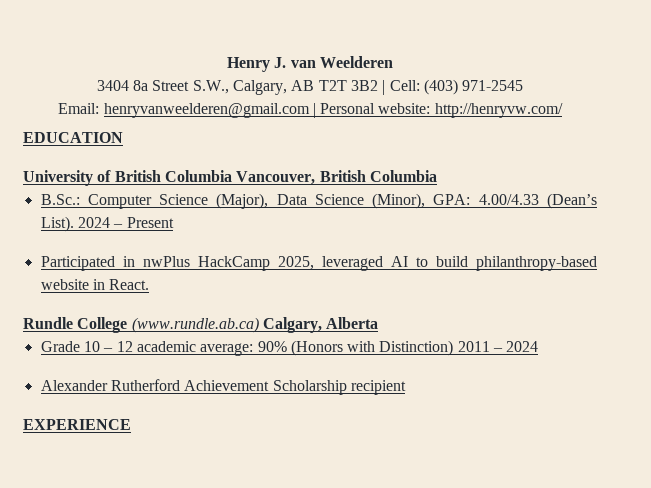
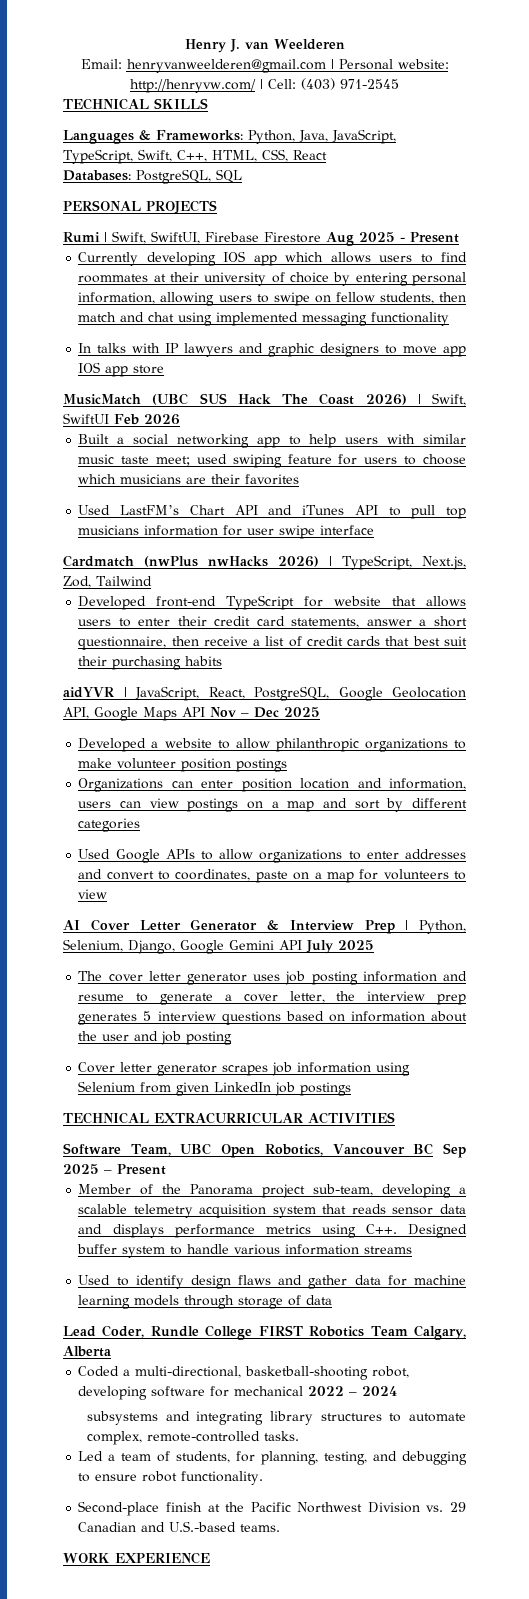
[96,79,524,95] // 3404 8a Street S.W., Calgary, AB T2T 3B2 | Cell: (403) 971-2545 -> (345, 44) none
[23,132,123,143] [23,170,437,186] [40,193,597,209] [40,216,174,232] [40,256,597,271] [40,279,150,290] [23,317,379,333] [40,340,539,356] [40,379,406,395] // EDUCATION // University of British Columbia Vancouver, British Columbia // B.Sc.: Computer Science (Major), Data Science (Minor), GPA: 4.00/4.33 (Dean’s List). 2024 – Present // Participated in nwPlus HackCamp 2025, leveraged AI to build philanthropy-based website in React. // Rundle College (www.rundle.ab.ca) Calgary, Alberta // Grade 10 – 12 academic average: 90% (Honors with Distinction) 2011 – 2024 // Alexander Rutherford Achievement Scholarship recipient // -> [259,78,399,90] [63,98,208,110] [63,129,396,144] [63,149,327,164] [63,169,242,184] [63,200,217,214] [63,231,459,246] [78,251,467,266] [78,272,466,286] [78,292,466,306] [78,312,450,326] [78,343,466,357] [78,362,165,377] [63,393,466,406] [63,413,180,425] [78,434,466,448] [78,454,466,468] [78,474,300,485] [78,505,466,519] [78,525,375,539] [63,555,466,570] [63,576,152,588] [78,595,467,610] [78,616,468,628] [78,636,467,650] [78,656,223,670] [63,686,466,701] [63,707,320,721] [78,738,466,752] [78,758,288,772] [78,778,466,792] [78,798,468,812] [78,818,141,832] [78,849,466,863] [78,869,467,883] [78,889,108,899] [63,919,466,934] [63,939,374,954] [78,971,467,985] [78,991,466,1005] [78,1011,467,1025] [78,1031,233,1045] [78,1062,411,1076] [78,1081,352,1096] [63,1112,395,1124] [63,1143,466,1158] [63,1164,166,1175] [78,1184,466,1198] [78,1204,467,1218] [78,1224,468,1238] [77,1244,413,1258] [78,1275,467,1289] [78,1295,333,1309] [63,1325,467,1340] [63,1346,111,1357] [78,1366,410,1380] [78,1386,398,1400] [87,1411,466,1425] [87,1431,300,1445] [78,1451,468,1465] [78,1471,264,1485] [78,1501,466,1516] [78,1521,281,1532] [63,1553,110,1563] | Cell: (403) 971-2545 // TECHNICAL SKILLS // Languages & Frameworks: Python, Java, JavaScript, TypeScript, Swift, C++, HTML, CSS, React // Databases: PostgreSQL, SQL // PERSONAL PROJECTS // Rumi | Swift, SwiftUI, Firebase Firestore Aug 2025 - Present // Currently developing IOS app which allows users to find roommates at their university of choice by entering personal information, allowing users to swipe on fellow students, then match and chat using implemented messaging functionality // In talks with IP lawyers and graphic designers to move app IOS app store // MusicMatch (UBC SUS Hack The Coast 2026) | Swift, SwiftUI Feb 2026 // Built a social networking app to help users with similar music taste meet; used swiping feature for users to choose which musicians are their favorites // Used LastFM’s Chart API and iTunes API to pull top musicians information for user swipe interface // Cardmatch (nwPlus nwHacks 2026) | TypeScript, Next.js, Zod, Tailwind // Developed front-end TypeScript for website that allows users to enter their credit card statements, answer a short questionnaire, then receive a list of credit cards that best suit their purchasing habits // aidYVR | JavaScript, React, PostgreSQL, Google Geolocation API, Google Maps API Nov – Dec 2025 // Developed a website to allow philanthropic organizations to make volunteer position postings // Organizations can enter position location and information, users can view postings on a map and sort by different categories // Used Google APIs to allow organizations to enter addresses and convert to coordinates, paste on a map for volunteers to view // AI Cover Letter Generator & Interview Prep | Python, Selenium, Django, Google Gemini API July 2025 // The cover letter generator uses job posting information and resume to generate a cover letter, the interview prep generates 5 interview questions based on information about the user and job posting // Cover letter generator scrapes job information using Selenium from given LinkedIn job postings // TECHNICAL EXTRACURRICULAR ACTIVITIES // Software Team, UBC Open Robotics, Vancouver BC Sep 2025 – Present // Member of the Panorama project sub-team, developing a scalable telemetry acquisition system that reads sensor data and displays performance metrics using C++. Designed buffer system to handle various information streams // Used to identify design flaws and gather data for machine learning models through storage of data // Lead Coder, Rundle College FIRST Robotics Team Calgary, Alberta // Coded a multi-directional, basketball-shooting robot, developing software for mechanical 2022 – 2024 // subsystems and integrating library structures to automate complex, remote-controlled tasks. // Led a team of students, for planning, testing, and debugging to ensure robot functionality. // Second-place finish at the Pacific Northwest Division vs. 29 Canadian and U.S.-based teams. // WORK

